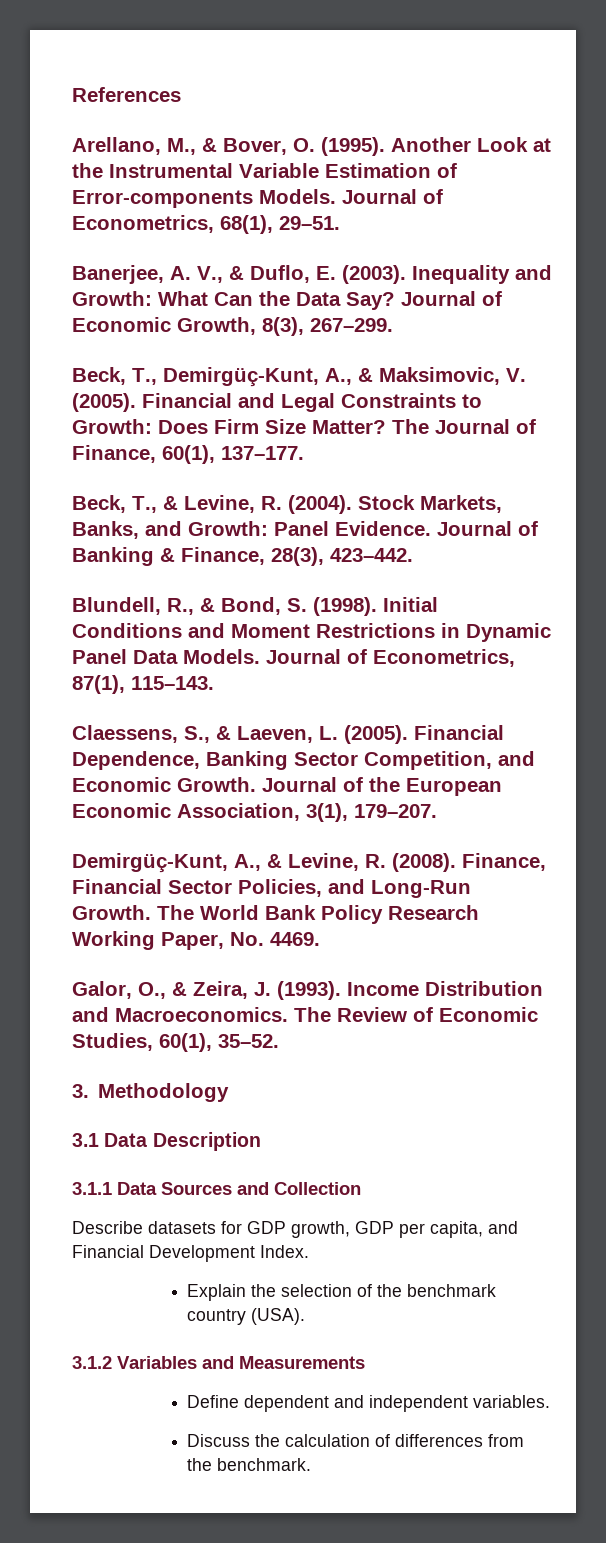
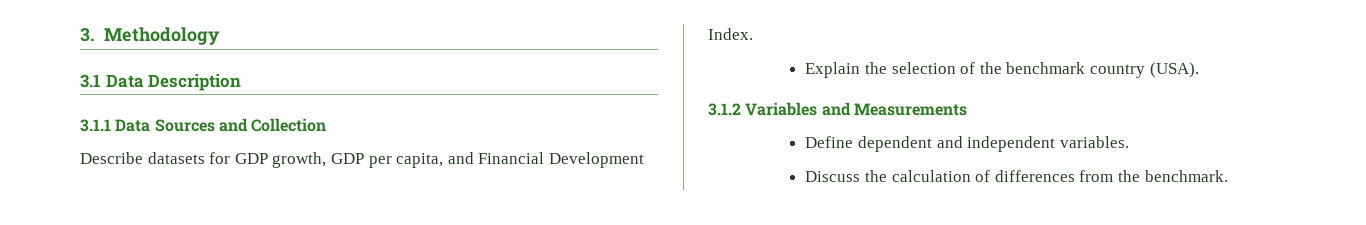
[72,87,181,102] [72,137,551,156] [72,163,457,178] [72,189,443,208] [72,215,340,234] [72,265,552,284] [72,291,502,310] [72,317,393,336] [72,367,526,387] [72,393,482,412] [72,419,536,434] [72,445,304,464] [72,495,502,514] [72,521,538,539] [72,547,413,566] [72,597,438,616] [72,623,551,642] [72,649,515,667] [72,675,214,694] [72,725,504,744] [72,751,535,770] [72,777,502,796] [72,803,437,822] [72,853,546,873] [72,879,471,898] [72,905,479,924] [72,931,320,950] [72,981,543,1000] [72,1007,538,1022] [72,1033,279,1052] References // Arellano, M., & Bover, O. (1995). Another Look at the Instrumental Variable Estimation of Error-components Models. Journal of Econometrics, 68(1), 29–51. // Banerjee, A. V., & Duflo, E. (2003). Inequality and Growth: What Can the Data Say? Journal of Economic Growth, 8(3), 267–299. // Beck, T., Demirgüç-Kunt, A., & Maksimovic, V. (2005). Financial and Legal Constraints to Growth: Does Firm Size Matter? The Journal of Finance, 60(1), 137–177. // Beck, T., & Levine, R. (2004). Stock Markets, Banks, and Growth: Panel Evidence. Journal of Banking & Finance, 28(3), 423–442. // Blundell, R., & Bond, S. (1998). Initial Conditions and Moment Restrictions in Dynamic Panel Data Models. Journal of Econometrics, 87(1), 115–143. // Claessens, S., & Laeven, L. (2005). Financial Dependence, Banking Sector Competition, and Economic Growth. Journal of the European Economic Association, 3(1), 179–207. // Demirgüç-Kunt, A., & Levine, R. (2008). Finance, Financial Sector Policies, and Long-Run Growth. The World Bank Policy Research Working Paper, No. 4469. // Galor, O., & Zeira, J. (1993). Income Distribution and Macroeconomics. The Review of Economic Studies, 60(1), 35–52. // -> (80, 35) none

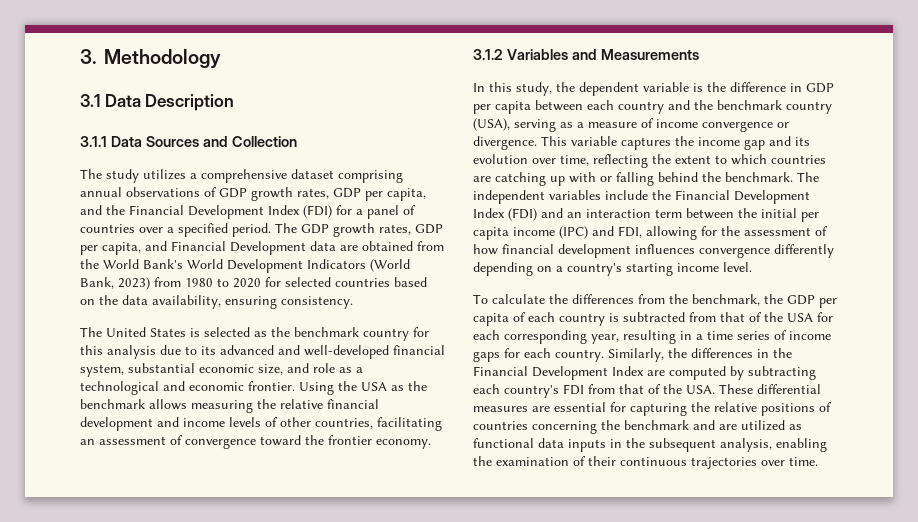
[80,152,327,168] Describe datasets for GDP growth, -> [80,169,403,183] [80,187,426,201] [80,205,416,219] [80,223,411,237] The study utilizes a comprehensive dataset comprising annual observations of GDP growth rates, GDP per capita, and the Financial Development Index (FDI) for a panel of countries over a specified period. The GDP growth rates,
[708,28,753,40] [805,62,1199,78] [708,102,967,116] [805,136,1129,152] [805,170,1228,182] Index. // Explain the selection of the benchmark country (USA). // 3.1.2 Variables and Measurements // Define dependent and independent variables. // Discuss the calculation of differences from the benchmark. -> [310,241,444,251] [80,259,410,273] [80,277,427,290] [80,295,353,309] [80,327,429,341] [80,345,445,359] [80,363,363,377] [80,381,427,395] [80,399,379,413] [80,417,442,431] [80,435,431,449] [473,49,699,60] [473,82,834,96] [473,100,832,114] [473,118,789,132] [473,136,810,150] [473,154,826,168] [473,172,819,186] [473,190,810,204] [473,208,819,222] [473,226,828,240] [473,244,834,258] [473,262,752,276] [473,294,837,308] [473,312,833,326] [473,330,831,344] [473,348,792,362] [473,366,816,380] [473,384,821,398] [473,402,832,416] [473,420,802,434] [473,438,827,452] [473,456,818,469] data are obtained from the World Bank's World Development Indicators (World Bank, 2023) from 1980 to 2020 for selected countries based on the data availability, ensuring consistency. // The United States is selected as the benchmark country for this analysis due to its advanced and well-developed financial system, substantial economic size, and role as a technological and economic frontier. Using the USA as the benchmark allows measuring the relative financial development and income levels of other countries, facilitating an assessment of convergence toward the frontier economy. // 3.1.2 Variables and Measurements // In this study, the dependent variable is the difference in GDP per capita between each country and the benchmark country (USA), serving as a measure of income convergence or divergence. This variable captures the income gap and its evolution over time, reflecting the extent to which countries are catching up with or falling behind the benchmark. The independent variables include the Financial Development Index (FDI) and an interaction term between the initial per capita income (IPC) and FDI, allowing for the assessment of how financial development influences convergence differently depending on a country's starting income level. // To calculate the differences from the benchmark, the GDP per capita of each country is subtracted from that of the USA for each corresponding year, resulting in a time series of income gaps for each country. Similarly, the differences in the Financial Development Index are computed by subtracting each country's FDI from that of the USA. These differential measures are essential for capturing the relative positions of countries concerning the benchmark and are utilized as functional data inputs in the subsequent analysis, enabling the examination of their continuous trajectories over time.

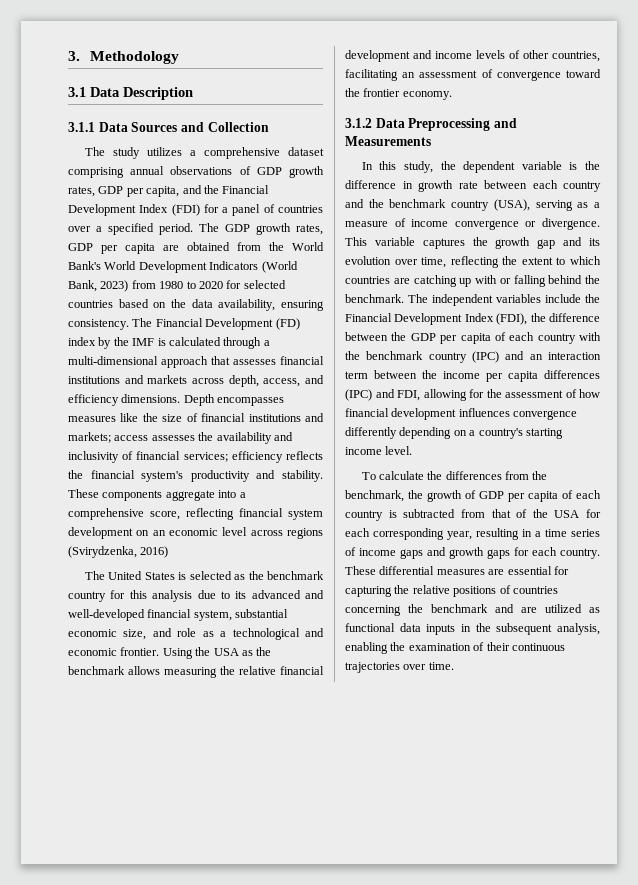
[102,241,336,255] capita, and Financial Development data -> [125,243,155,254] capita
(353, 302) none -> [132,318,300,330] [68,337,270,349] [68,356,324,368] [68,375,324,387] [68,394,285,406] [68,413,324,422] [68,432,293,444] [68,451,323,463] [68,470,323,482] [68,489,246,501] [68,508,323,520] [68,527,323,539] [68,546,169,558] The Financial Development (FD) index by the IMF is calculated through a multi-dimensional approach that assesses financial institutions and markets across depth, access, and efficiency dimensions. Depth encompasses measures like the size of financial institutions and markets; access assesses the availability and inclusivity of financial services; efficiency reflects the financial system's productivity and stability. These components aggregate into a comprehensive score, reflecting financial system development on an economic level across regions (Svirydzenka, 2016)
[506,49,568,60] Variables -> [375,118,491,131] Data Preprocessing
[806,83,834,93] [473,101,531,114] GDP per capita -> [418,180,478,192] growth rate
[698,137,740,146] income -> [495,237,531,249] growth
[508,208,537,221] (FDI) -> [496,313,600,325] [345,332,601,344] [345,351,499,363] (FDI), the difference between the GDP per capita of each country with the benchmark country (IPC)
[761,208,819,222] [473,227,555,240] initial per capita income -> [443,370,600,382] income per capita differences
(783, 299) none -> [427,490,476,502] growth of
[504,348,792,362] [473,366,816,380] [473,384,715,398] for each country. Similarly, the differences in the Financial Development Index are computed by subtracting each country's FDI from that of the USA. -> [427,547,600,559] and growth gaps for each country.

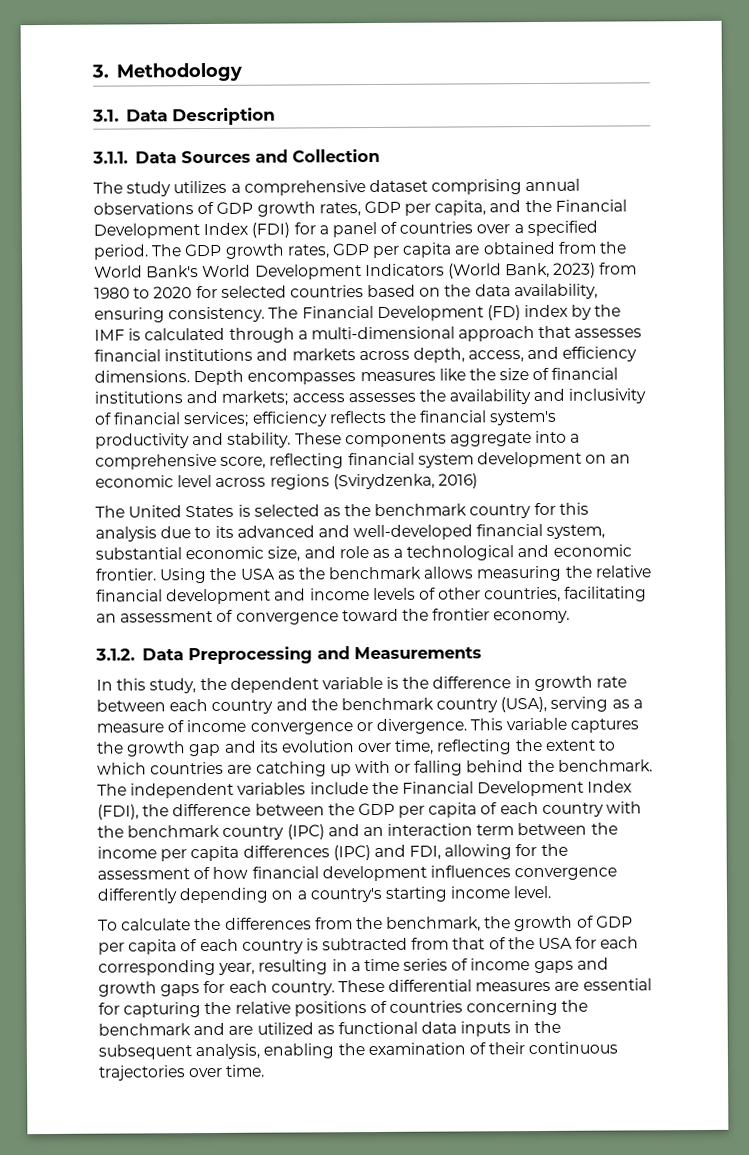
[68,87,86,97] 3.1 -> [92,109,119,122] 3.1.
[68,122,95,132] 3.1.1 -> [92,151,128,164] 3.1.1.
[345,118,372,128] 3.1.2 -> [95,648,135,661] 3.1.2.

